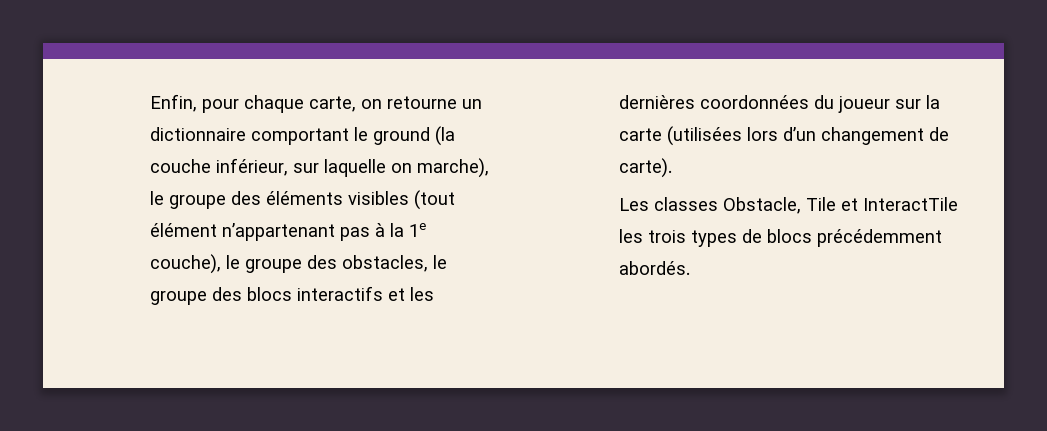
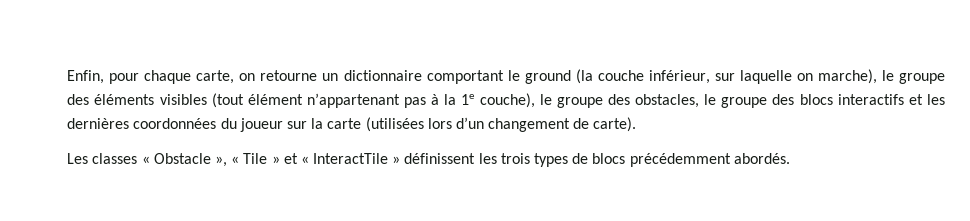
[723,197,959,214] Obstacle, Tile et InteractTile -> [141,153,476,167] « Obstacle », « Tile » et « InteractTile » définissent

